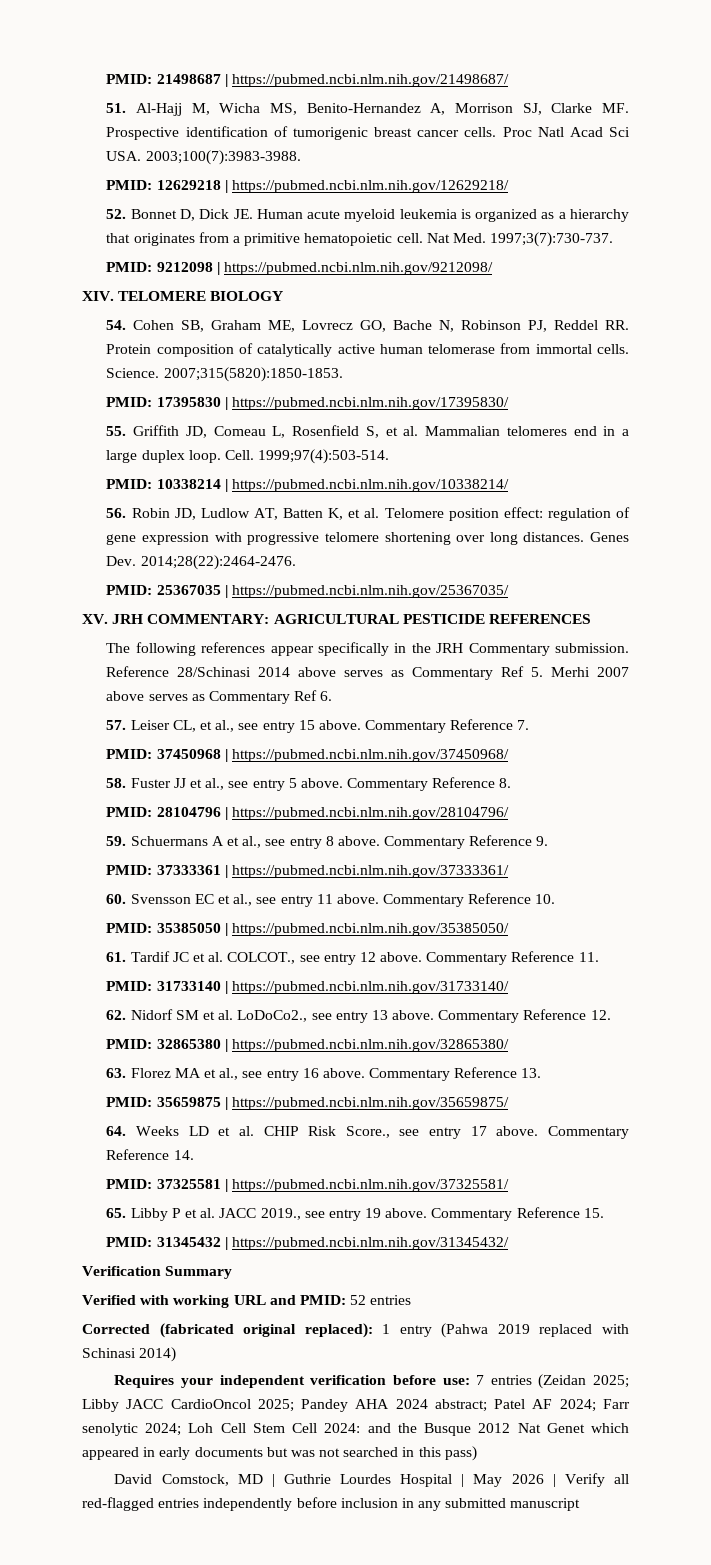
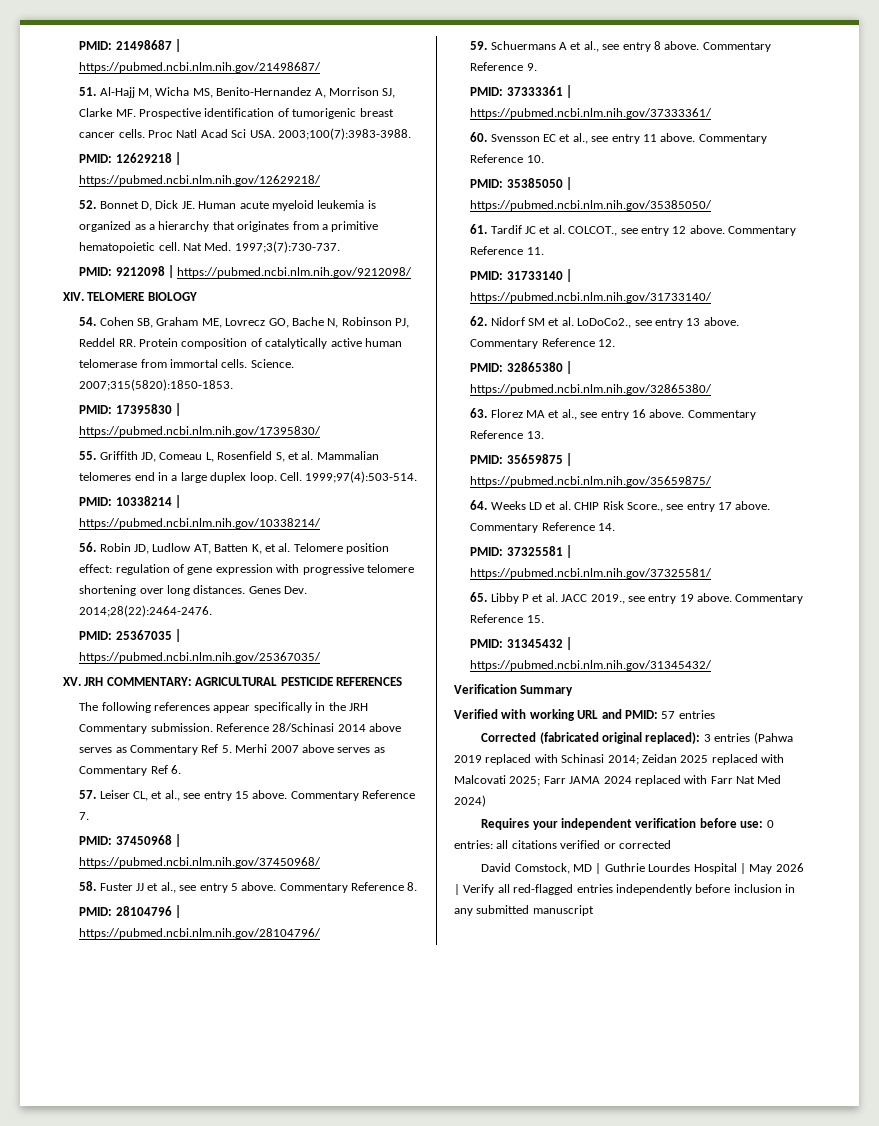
[350,1295,367,1305] 52 -> [661,711,676,719] 57
[382,1324,432,1337] 1 entry -> [703,733,751,742] 3 entries
[139,1347,177,1362] 2014) -> [607,754,784,765] [454,775,782,786] [454,795,486,807] 2014; Zeidan 2025 replaced with Malcovati 2025; Farr JAMA 2024 replaced with Farr Nat Med 2024)
[476,1374,630,1389] [82,1399,630,1412] [82,1423,629,1436] [82,1446,477,1461] 7 entries (Zeidan 2025; Libby JACC CardioOncol 2025; Pandey AHA 2024 abstract; Patel AF 2024; Farr senolytic 2024; Loh Cell Stem Cell 2024: and the Busque 2012 Nat Genet which appeared in early documents but was not searched in this pass) -> [766,820,774,828] [454,840,671,849] 0 entries: all citations verified or corrected

